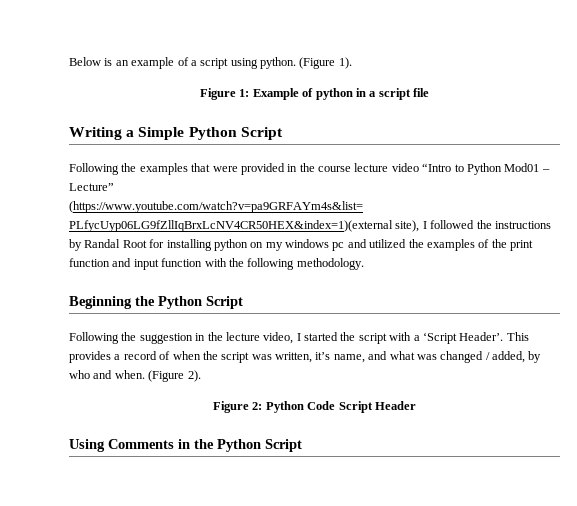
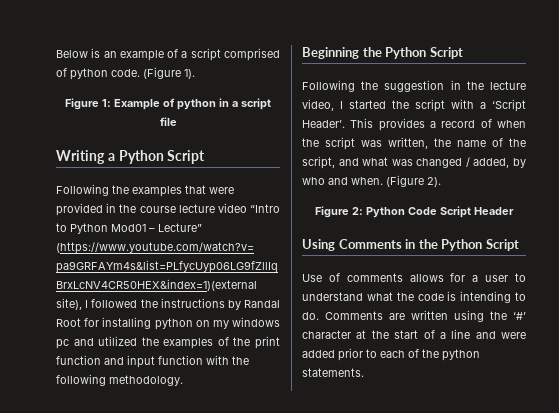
[230,57,296,69] using python. -> [224,48,280,61] [56,68,140,80] comprised of python code.
[138,127,185,140] Simple -> (115, 157) none
[315,352,365,363] it’s name, -> [434,138,526,147] [302,156,335,169] the name of the script,
(302, 445) none -> [302,273,526,282] [302,291,526,303] [302,310,526,322] [302,329,526,339] [302,348,480,361] [302,368,364,377] // Use of comments allows for a user to understand what the code is intending to do. Comments are written using the ‘#’ character at the start of a line and were added prior to each of the python statements.

